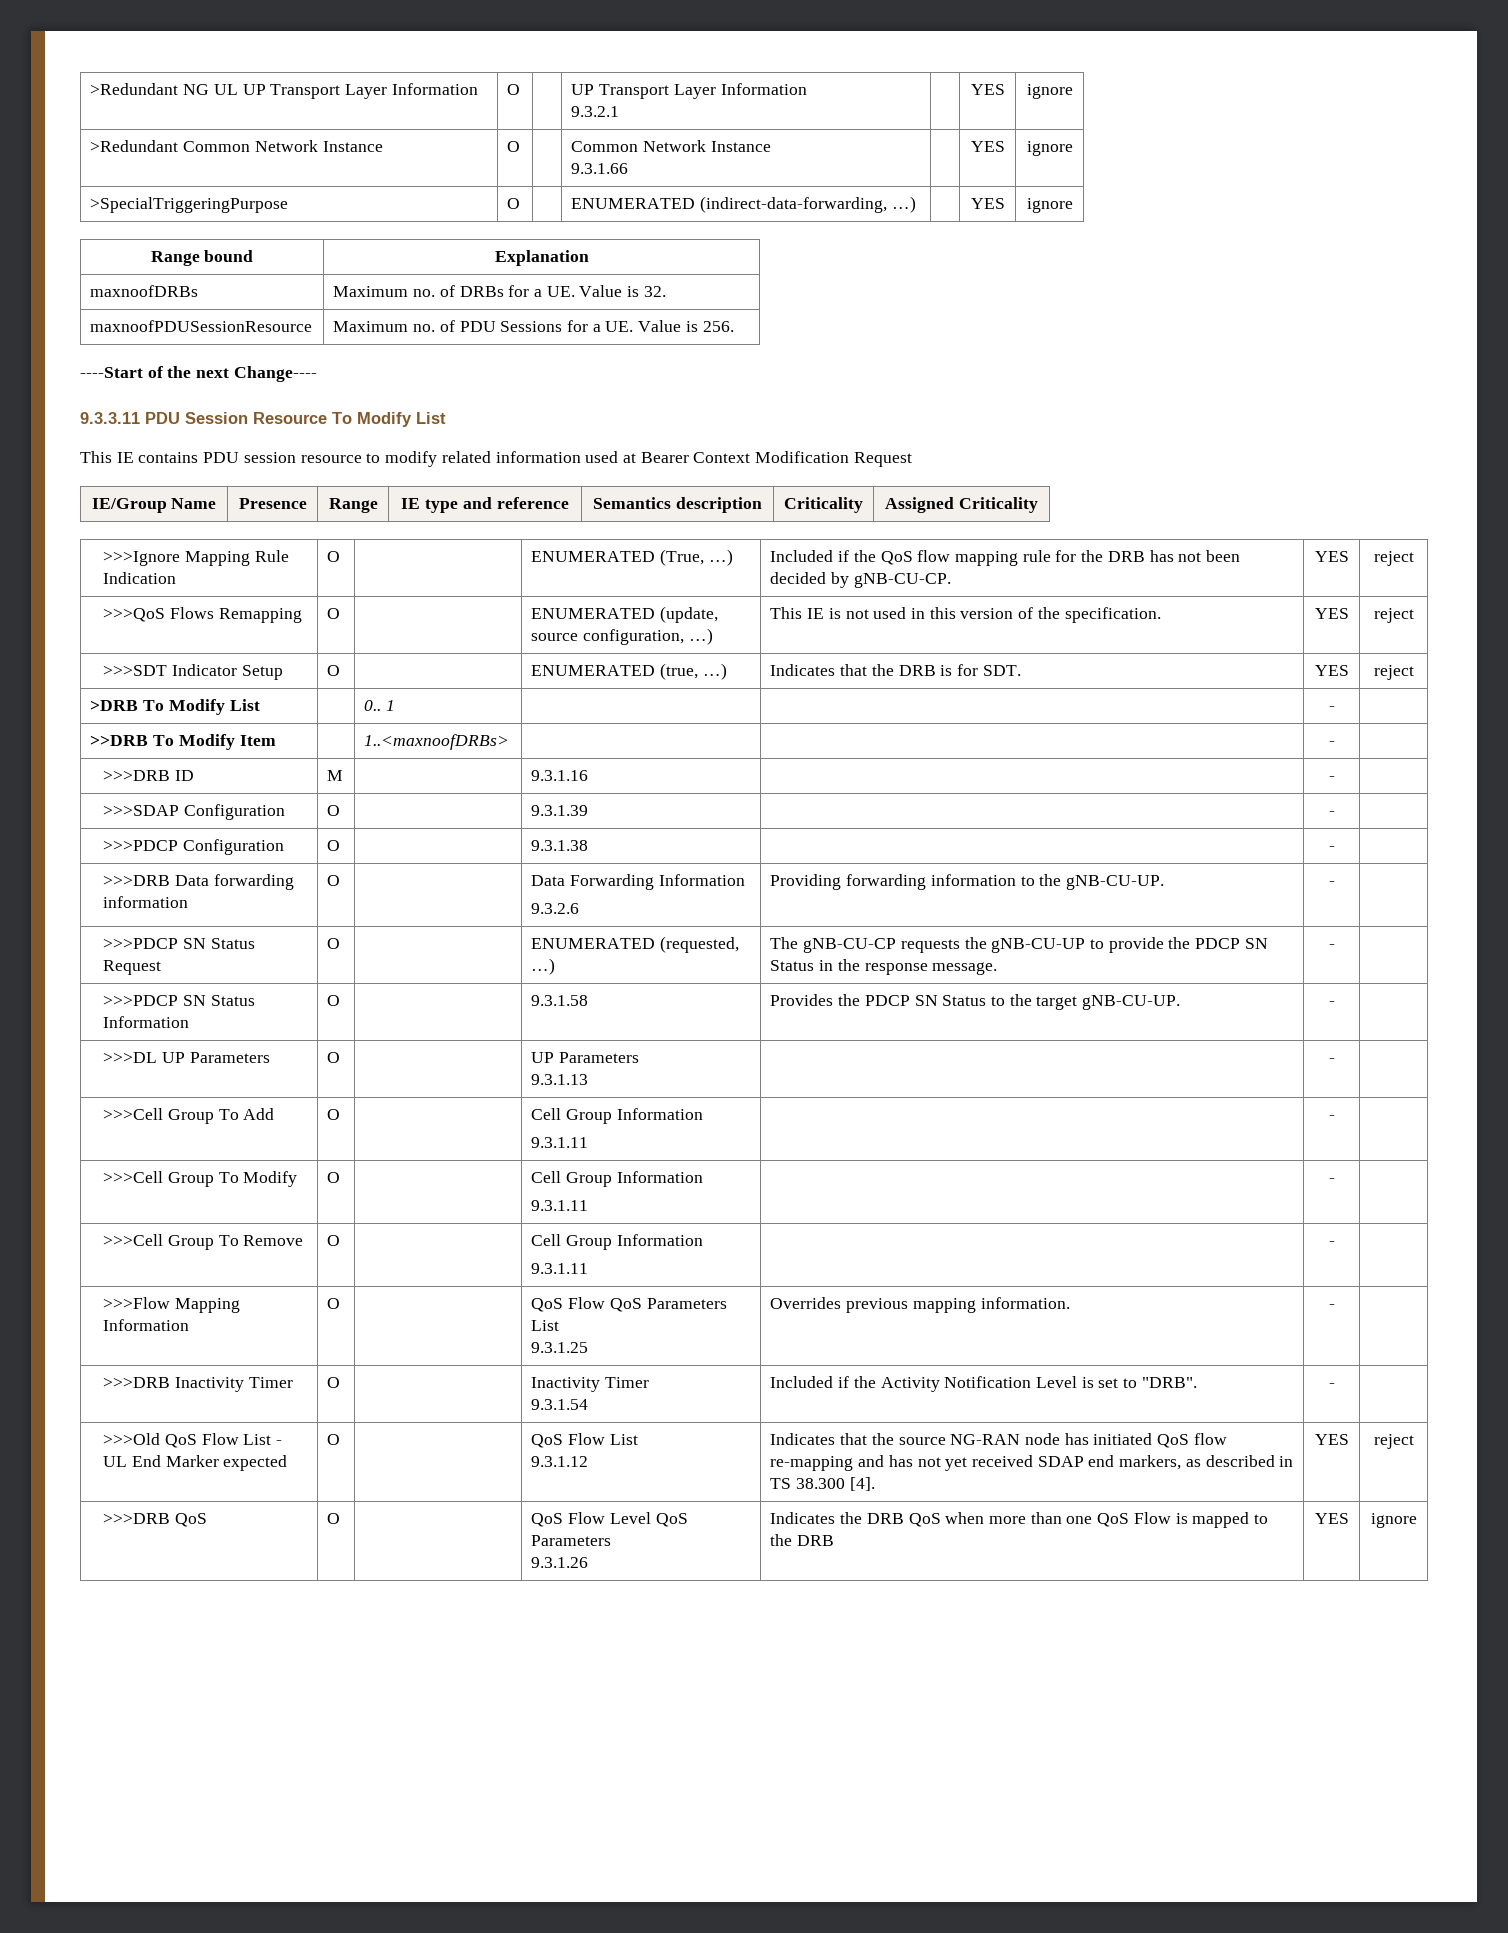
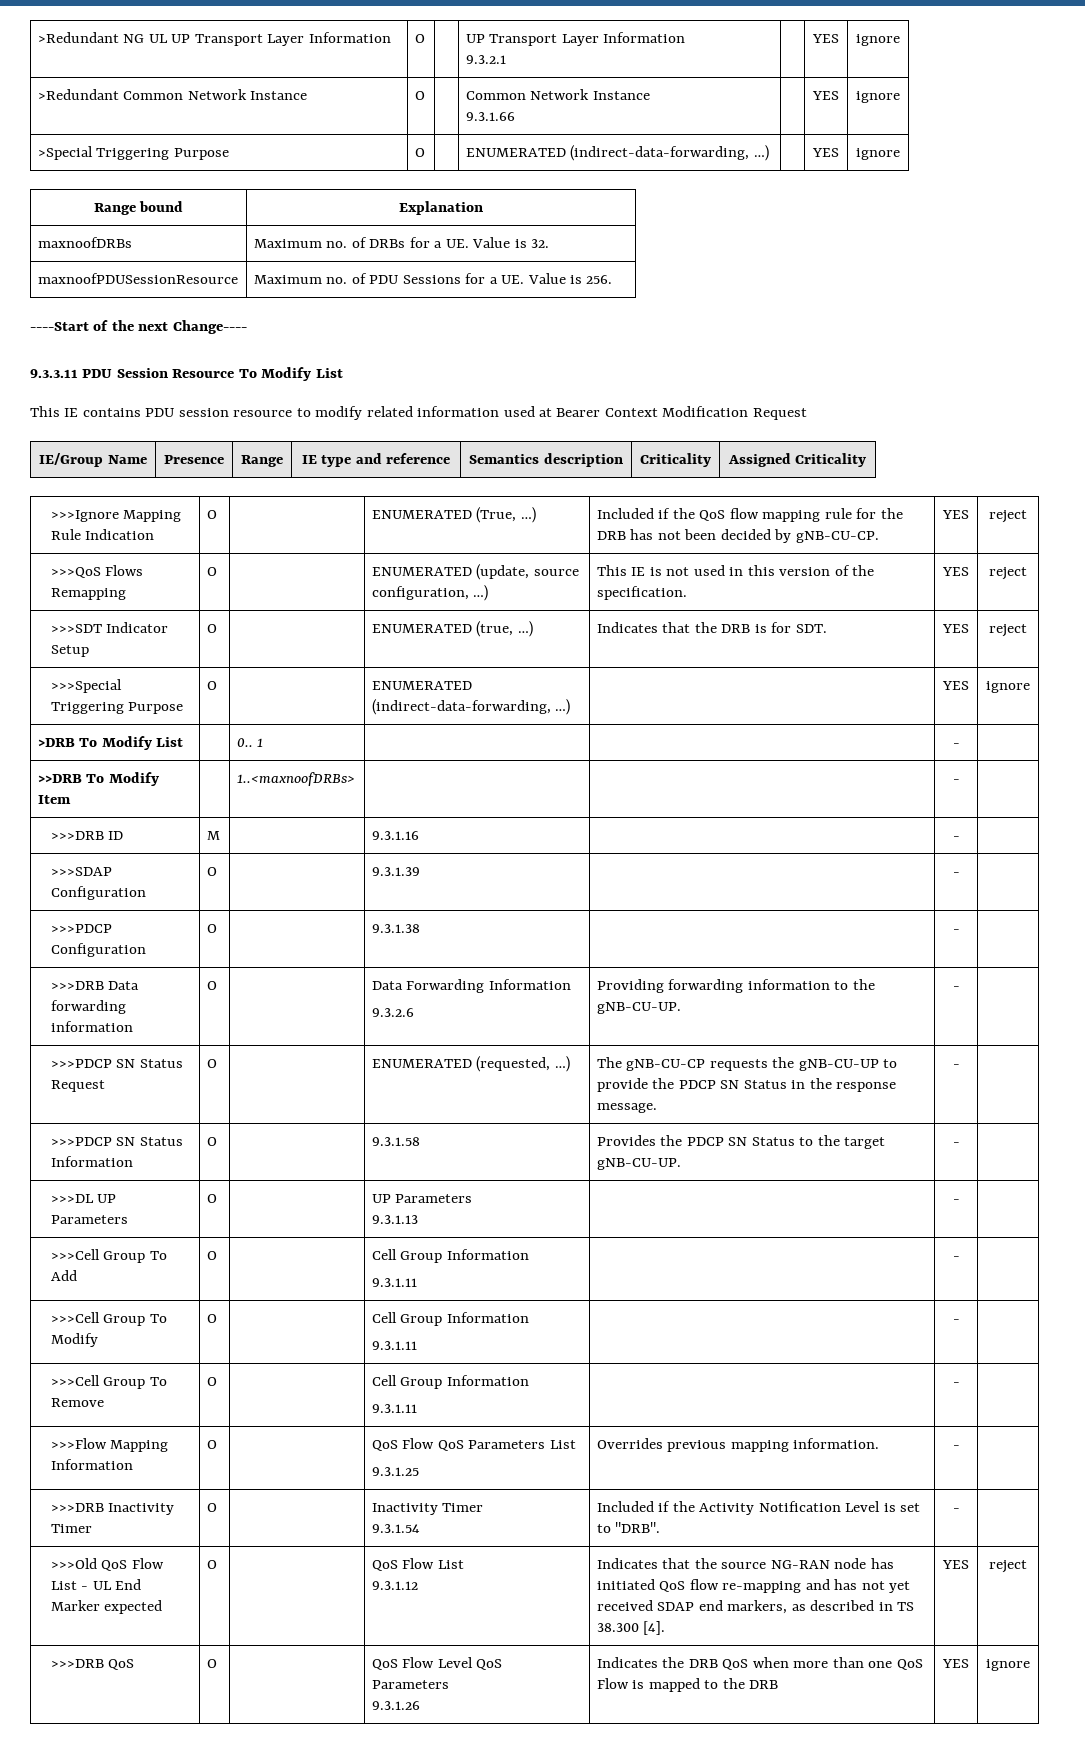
[90,197,289,213] >SpecialTriggeringPurpose -> [37,146,229,160] >Special Triggering Purpose
(1414, 672) none -> [50,679,122,693] [50,702,184,714] [206,681,217,690] [371,681,472,690] [371,699,571,715] [942,681,969,690] [986,681,1030,693] // >>>Special Triggering Purpose | O | | ENUMERATED (indirect-data-forwarding, …) | | YES | ignore

